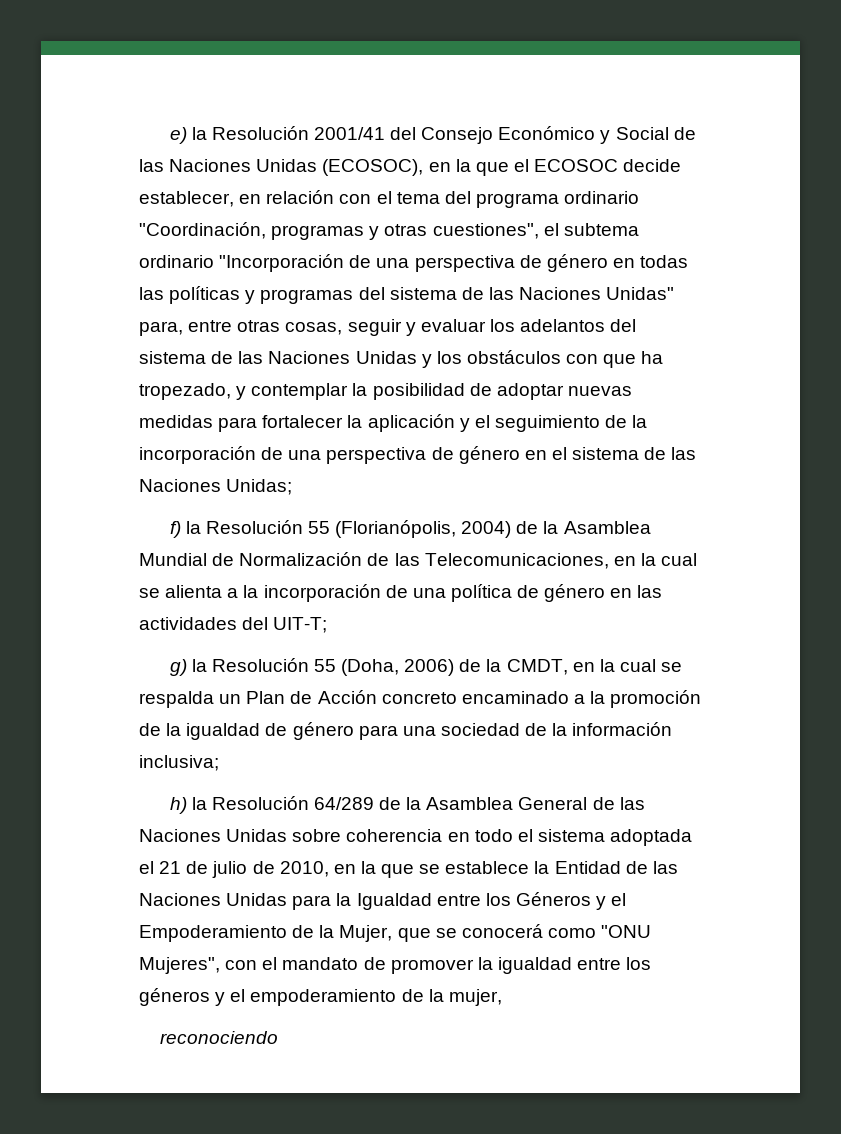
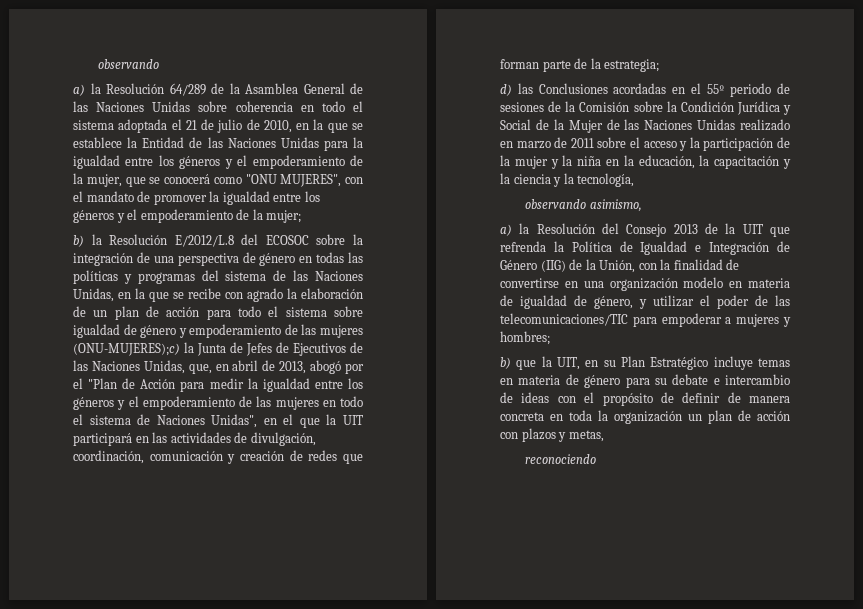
[169,126,696,144] [139,159,682,176] [139,190,640,208] [139,222,639,240] [139,254,689,272] [139,286,675,304] [139,319,637,336] [139,350,664,368] [139,383,632,400] [139,414,648,432] [139,446,697,464] [139,479,293,495] [169,520,651,538] [139,552,698,569] [139,584,663,602] [139,617,328,633] [169,658,683,676] [139,690,702,708] [139,722,673,740] [139,755,219,771] [169,797,187,814] e) la Resolución 2001/41 del Consejo Económico y Social de las Naciones Unidas (ECOSOC), en la que el ECOSOC decide establecer, en relación con el tema del programa ordinario "Coordinación, programas y otras cuestiones", el subtema ordinario "Incorporación de una perspectiva de género en todas las políticas y programas del sistema de las Naciones Unidas" para, entre otras cosas, seguir y evaluar los adelantos del sistema de las Naciones Unidas y los obstáculos con que ha tropezado, y contemplar la posibilidad de adoptar nuevas medidas para fortalecer la aplicación y el seguimiento de la incorporación de una perspectiva de género en el sistema de las Naciones Unidas; // f) la Resolución 55 (Florianópolis, 2004) de la Asamblea Mundial de Normalización de las Telecomunicaciones, en la cual se alienta a la incorporación de una política de género en las actividades del UIT-T; // g) la Resolución 55 (Doha, 2006) de la CMDT, en la cual se respalda un Plan de Acción concreto encaminado a la promoción de la igualdad de género para una sociedad de la información inclusiva; // h) -> [98,59,160,69] [73,84,85,96] observando // a)
[356,892,627,910] [139,925,393,942] Igualdad entre los Géneros y el Empoderamiento de la Mujer, -> [73,155,363,169] [73,173,122,187] igualdad entre los géneros y el empoderamiento de la mujer,
[139,957,220,974] Mujeres", -> [280,174,342,187] MUJERES",
[448,989,502,1006] mujer, -> [266,210,302,223] [73,234,363,247] [73,252,363,266] [73,270,363,284] [73,288,363,302] [73,306,363,320] [73,324,363,338] [73,342,363,356] [73,360,364,374] [73,378,363,392] [73,396,363,410] [73,414,364,428] [73,432,316,446] [73,450,363,464] [500,58,660,72] [500,83,790,97] [500,101,791,115] [500,119,790,133] [500,137,790,151] [500,155,791,169] [500,173,635,187] [525,199,642,212] [500,223,790,237] [500,241,790,255] [500,259,740,273] [500,277,790,291] [500,295,790,309] [500,313,791,327] [500,331,550,345] [500,356,790,370] [500,374,790,388] [500,392,790,406] [500,410,790,424] [500,428,604,442] mujer; // b) la Resolución E/2012/L.8 del ECOSOC sobre la integración de una perspectiva de género en todas las políticas y programas del sistema de las Naciones Unidas, en la que se recibe con agrado la elaboración de un plan de acción para todo el sistema sobre igualdad de género y empoderamiento de las mujeres (ONU-MUJERES);c) la Junta de Jefes de Ejecutivos de las Naciones Unidas, que, en abril de 2013, abogó por el "Plan de Acción para medir la igualdad entre los géneros y el empoderamiento de las mujeres en todo el sistema de Naciones Unidas", en el que la UIT participará en las actividades de divulgación, coordinación, comunicación y creación de redes que forman parte de la estrategia; // d) las Conclusiones acordadas en el 55º periodo de sesiones de la Comisión sobre la Condición Jurídica y Social de la Mujer de las Naciones Unidas realizado en marzo de 2011 sobre el acceso y la participación de la mujer y la niña en la educación, la capacitación y la ciencia y la tecnología, // observando asimismo, // a) la Resolución del Consejo 2013 de la UIT que refrenda la Política de Igualdad e Integración de Género (IIG) de la Unión, con la finalidad de convertirse en una organización modelo en materia de igualdad de género, y utilizar el poder de las telecomunicaciones/TIC para empoderar a mujeres y hombres; // b) que la UIT, en su Plan Estratégico incluye temas en materia de género para su debate e intercambio de ideas con el propósito de definir de manera concreta en toda la organización un plan de acción con plazos y metas,

